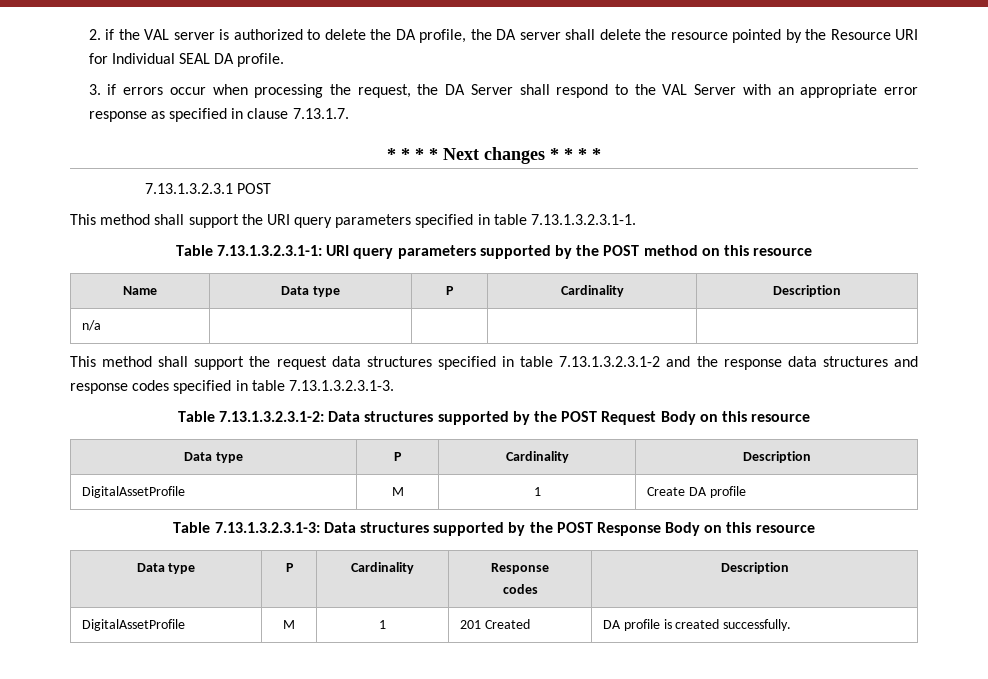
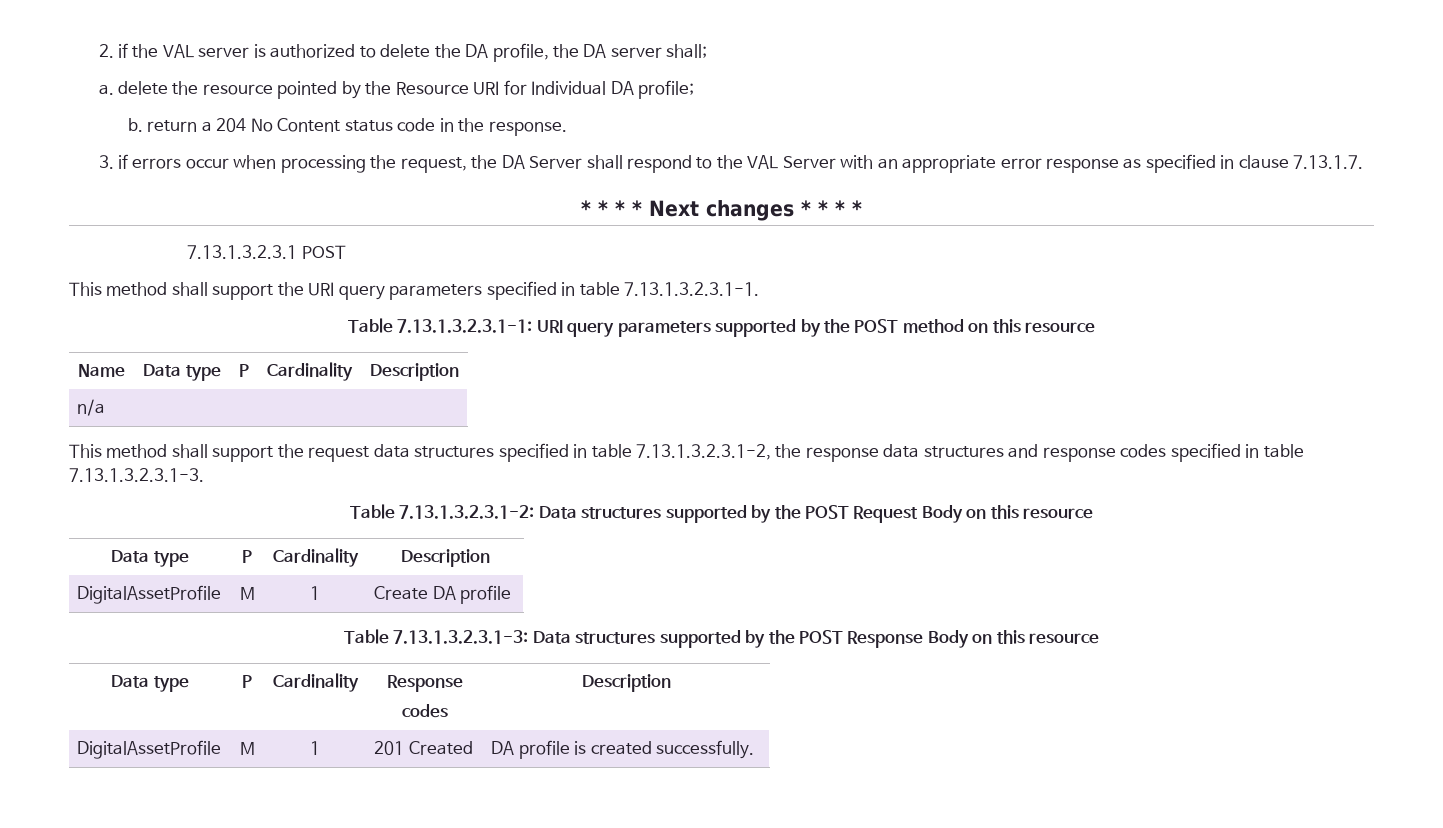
[565,29,596,40] shall -> [666,44,708,58] [98,84,114,95] shall; // a.
[179,53,285,67] SEAL DA profile. -> [610,80,694,99] [128,118,567,136] DA profile; // b. return a 204 No Content status code in the response.
[559,356,691,367] 7.13.1.3.2.3.1-2 and -> [636,444,772,460] 7.13.1.3.2.3.1-2,

